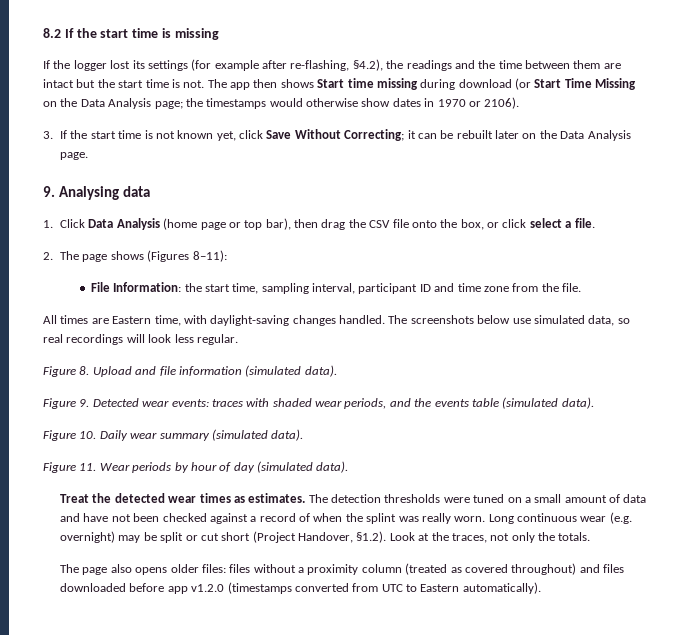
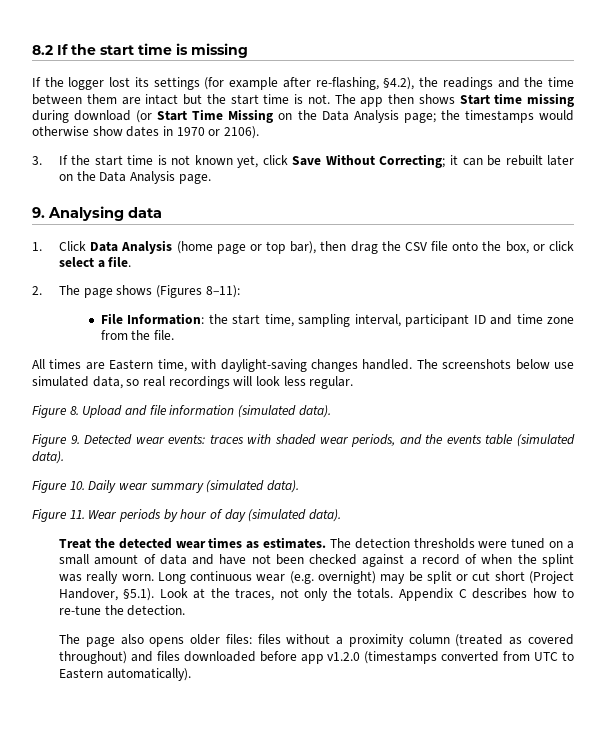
[356,531,387,543] §1.2). -> [123,588,155,601] §5.1).
(591, 536) none -> [398,588,574,601] [58,605,186,616] Appendix C describes how to re-tune the detection.

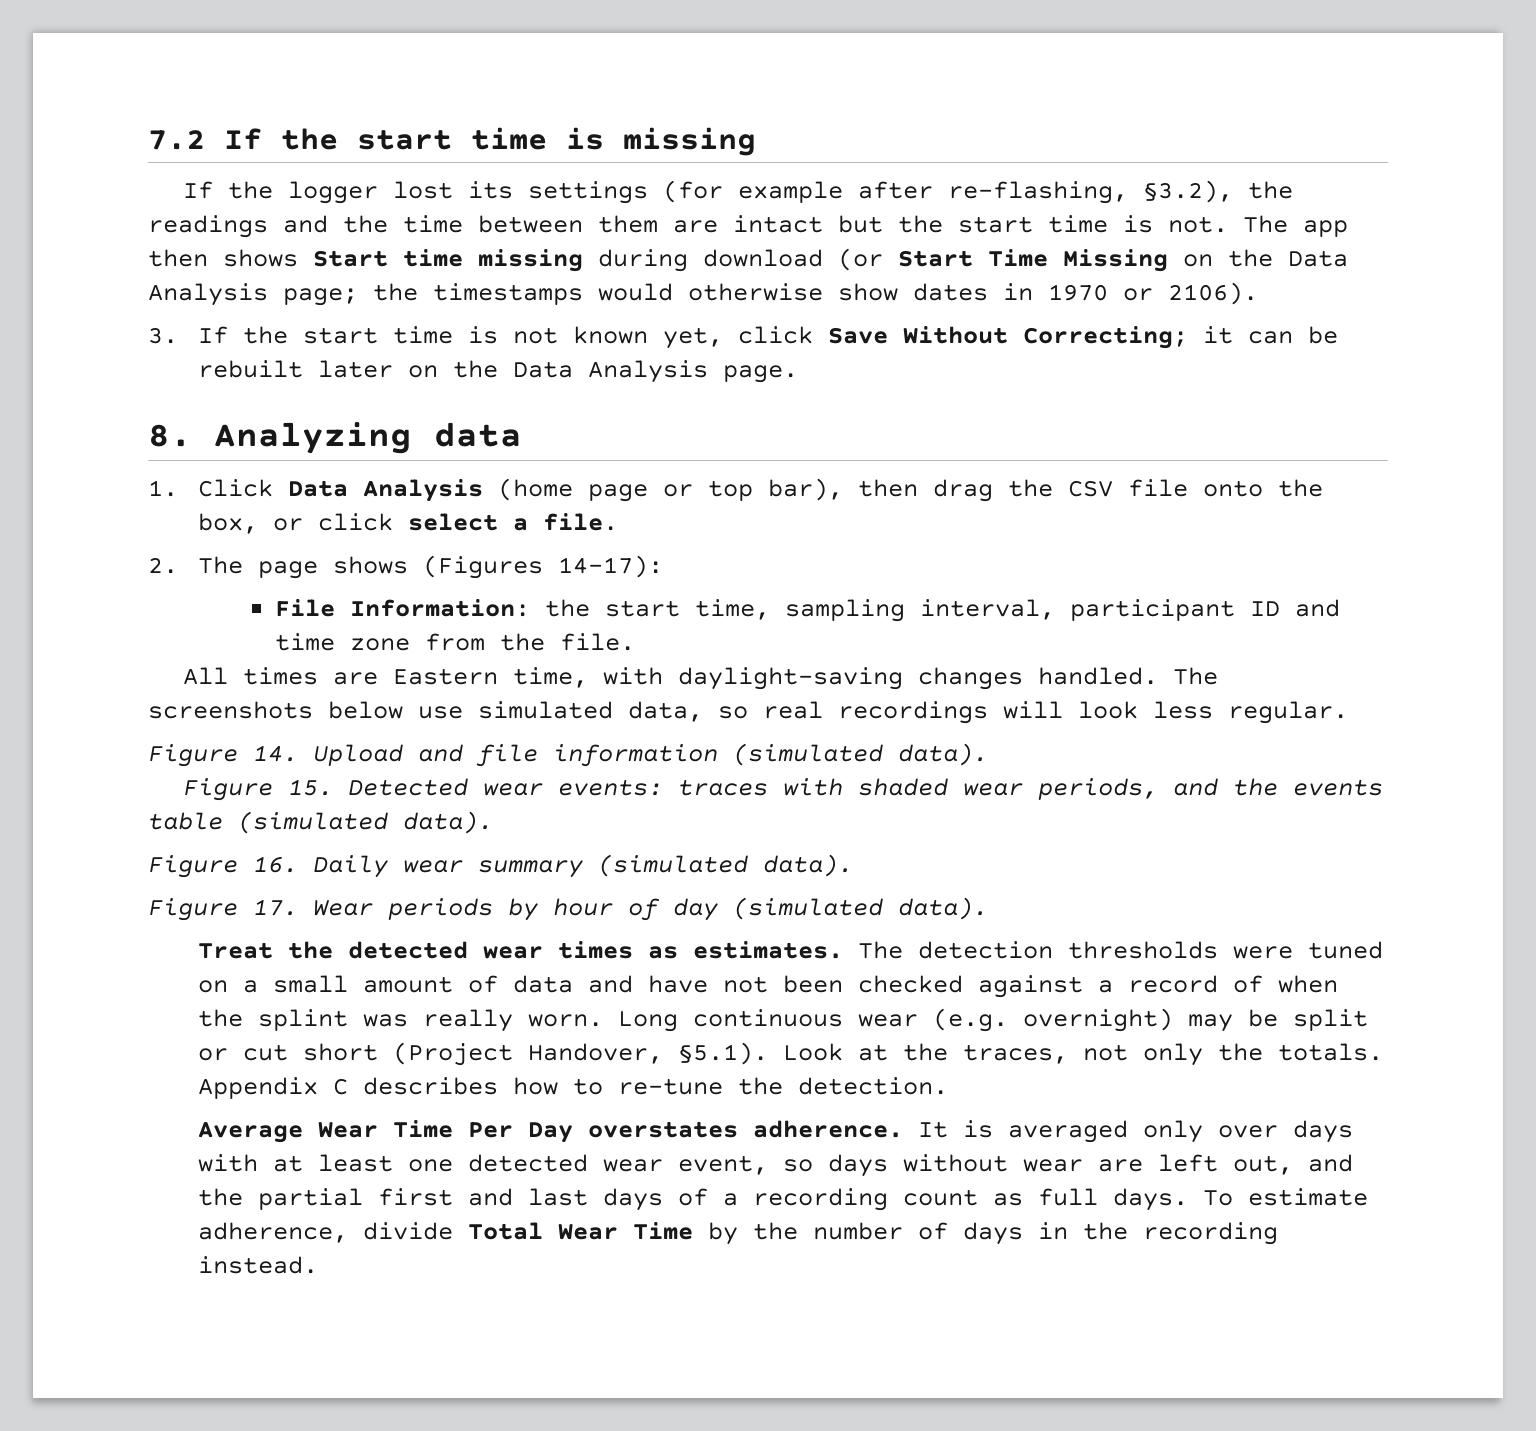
[32,45,53,55] 8.2 -> [148,130,205,150] 7.2
[383,77,415,90] §4.2), -> [1143,180,1234,203] §3.2),
[32,206,124,221] 9. Analysing -> [148,422,412,454] 8. Analyzing
[205,285,240,298] 8–11): -> [557,555,663,578] 14–17):
[69,406,79,415] 8. -> [253,745,298,762] 14.
[70,435,80,444] 9. -> [288,779,334,796] 15.
[69,481,85,490] 10. -> [253,856,298,873] 16.
[69,510,85,519] 11. -> [253,899,298,916] 17.
[58,634,574,647] [58,651,574,664] [58,668,191,681] The page also opens older files: files without a proximity column (treated as covered throughout) and files downloaded before app v1.2.0 (timestamps converted from UTC to Eastern automatically). -> [197,1120,1353,1143] [197,1154,1353,1177] [197,1188,1368,1211] [197,1222,1278,1245] [197,1256,318,1274] Average Wear Time Per Day overstates adherence. It is averaged only over days with at least one detected wear event, so days without wear are left out, and the partial first and last days of a recording count as full days. To estimate adherence, divide Total Wear Time by the number of days in the recording instead.

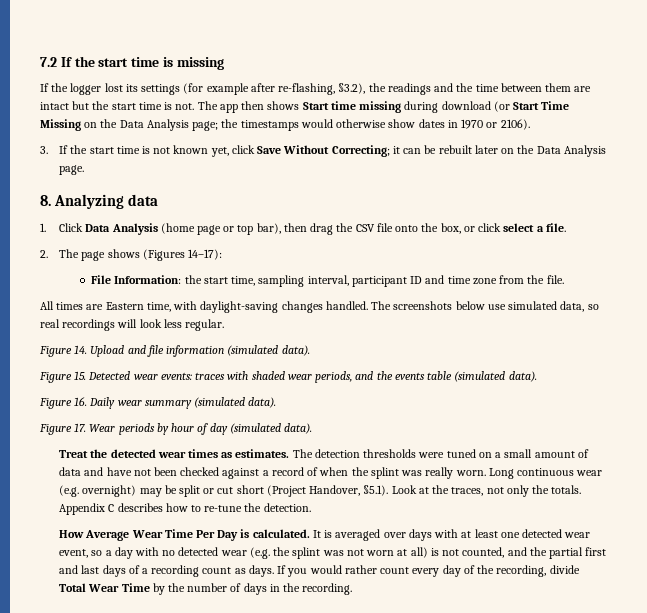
(948, 1086) none -> [59,530,85,538] How
[587,1120,903,1138] overstates adherence. -> [240,529,310,538] is calculated.
[1142,1120,1203,1143] only -> (381, 535) none
[827,1154,1293,1177] days without wear are left out, -> [105,547,505,559] a day with no detected wear (e.g. the splint was not worn at all) is not counted,
[1037,1188,1368,1211] [197,1222,348,1243] full days. To estimate adherence, -> [248,565,547,577] days. If you would rather count every day of the recording,
[1142,1222,1278,1245] [197,1256,318,1274] recording instead. -> [302,583,353,595] recording.

